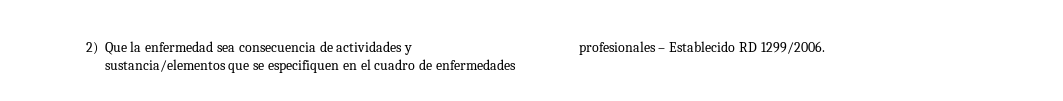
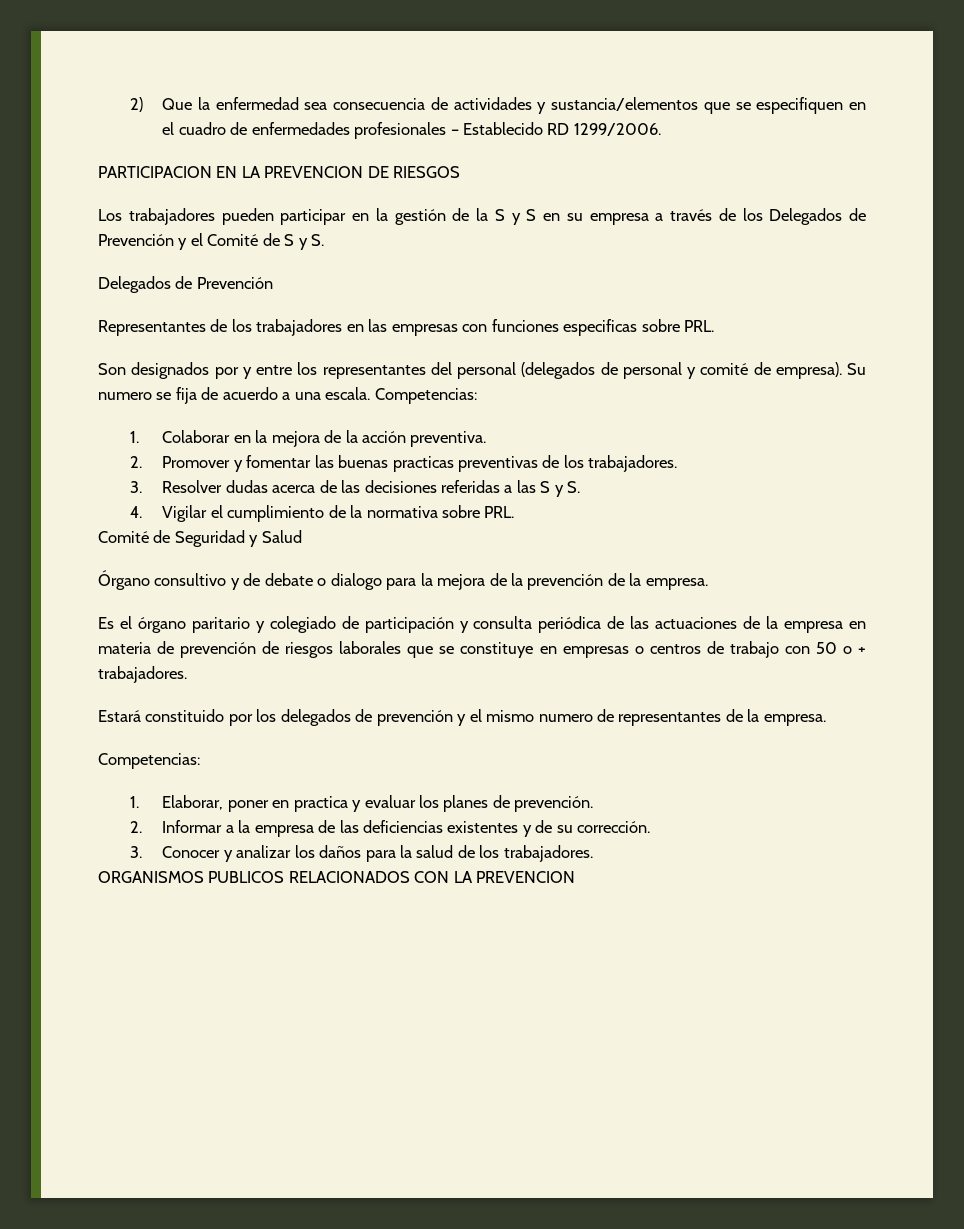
(825, 47) none -> [98,166,461,178] [98,208,866,225] [98,233,325,250] [98,276,273,293] [98,319,715,336] [98,362,866,379] [98,387,477,404] [130,430,487,447] [130,455,678,472] [130,480,581,497] [130,505,515,522] [98,530,302,547] [98,570,708,590] [98,616,867,633] [98,641,866,658] [98,666,187,683] [98,709,826,726] [98,753,200,769] [130,795,594,812] [130,820,651,837] [130,845,593,862] [98,871,576,883] // PARTICIPACION EN LA PREVENCION DE RIESGOS // Los trabajadores pueden participar en la gestión de la S y S en su empresa a través de los Delegados de Prevención y el Comité de S y S. // Delegados de Prevención // Representantes de los trabajadores en las empresas con funciones especificas sobre PRL. // Son designados por y entre los representantes del personal (delegados de personal y comité de empresa). Su numero se fija de acuerdo a una escala. Competencias: // 1. Colaborar en la mejora de la acción preventiva. // 2. Promover y fomentar las buenas practicas preventivas de los trabajadores. // 3. Resolver dudas acerca de las decisiones referidas a las S y S. // 4. Vigilar el cumplimiento de la normativa sobre PRL. // Comité de Seguridad y Salud // Órgano consultivo y de debate o dialogo para la mejora de la prevención de la empresa. // Es el órgano paritario y colegiado de participación y consulta periódica de las actuaciones de la empresa en materia de prevención de riesgos laborales que se constituye en empresas o centros de trabajo con 50 o + trabajadores. // Estará constituido por los delegados de prevención y el mismo numero de representantes de la empresa. // Competencias: // 1. Elaborar, poner en practica y evaluar los planes de prevención. // 2. Informar a la empresa de las deficiencias existentes y de su corrección. // 3. Conocer y analizar los daños para la salud de los trabajadores. // ORGANISMOS PUBLICOS RELACIONADOS CON LA PREVENCION

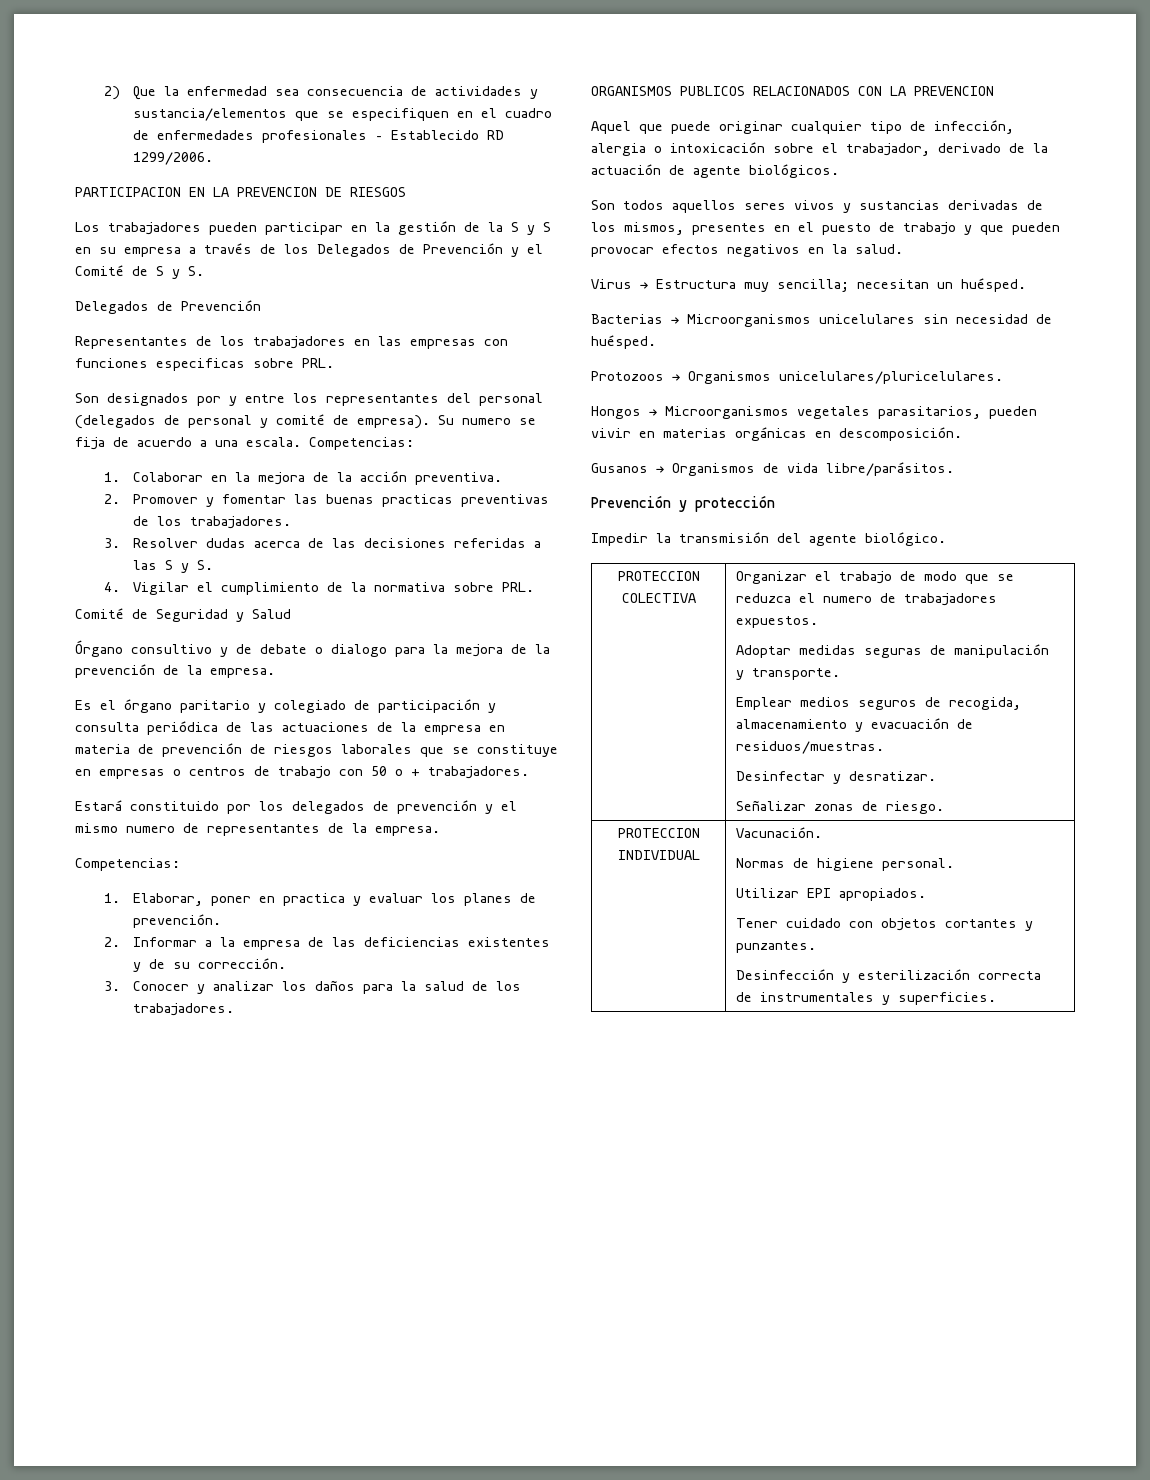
(576, 877) none -> [591,120,1014,134] [591,142,1048,156] [591,164,839,178] [591,200,1043,213] [591,222,1060,235] [591,244,903,257] [591,278,1026,292] [591,314,1052,327] [591,335,656,349] [591,371,1003,384] [591,406,1037,419] [591,427,962,441] [591,462,954,476] [591,495,775,512] [591,532,946,546] [617,571,700,581] [621,593,696,603] [735,571,1014,584] [735,593,997,606] [735,616,818,628] [735,644,1049,658] [735,668,840,680] [735,697,1021,710] [735,718,973,732] [735,741,884,754] [735,771,936,784] [735,800,944,814] [617,828,700,838] [617,850,700,860] [735,827,822,838] [735,858,954,871] [735,888,926,901] [735,918,1033,931] [735,941,816,953] [735,969,1041,983] [735,992,996,1005] // Aquel que puede originar cualquier tipo de infección, alergia o intoxicación sobre el trabajador, derivado de la actuación de agente biológicos. // Son todos aquellos seres vivos y sustancias derivadas de los mismos, presentes en el puesto de trabajo y que pueden provocar efectos negativos en la salud. // Virus → Estructura muy sencilla; necesitan un huésped. // Bacterias → Microorganismos unicelulares sin necesidad de huésped. // Protozoos → Organismos unicelulares/pluricelulares. // Hongos → Microorganismos vegetales parasitarios, pueden vivir en materias orgánicas en descomposición. // Gusanos → Organismos de vida libre/parásitos. // Prevención y protección // Impedir la transmisión del agente biológico. // PROTECCION COLECTIVA | Organizar el trabajo de modo que se reduzca el numero de trabajadores expuestos. // Adoptar medidas seguras de manipulación y transporte. // Emplear medios seguros de recogida, almacenamiento y evacuación de residuos/muestras. // Desinfectar y desratizar. // Señalizar zonas de riesgo. // PROTECCION INDIVIDUAL | Vacunación. // Normas de higiene personal. // Utilizar EPI apropiados. // Tener cuidado con objetos cortantes y punzantes. // Desinfección y esterilización correcta de instrumentales y superficies.

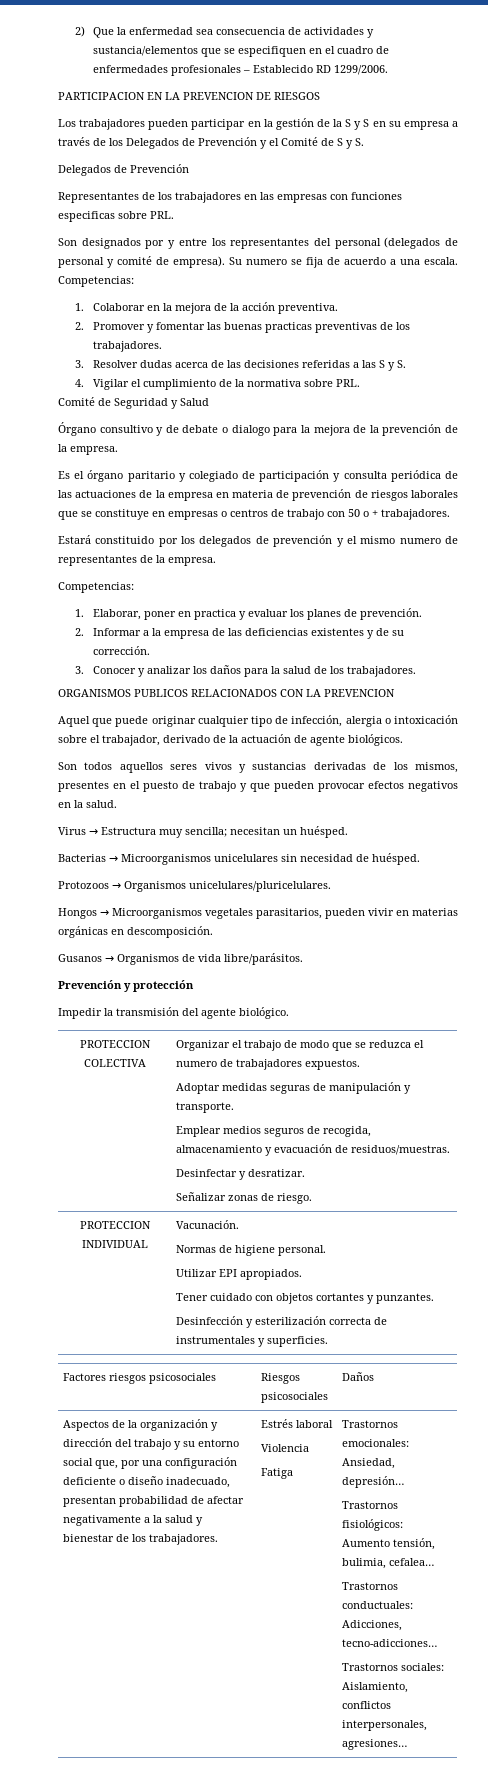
(996, 998) none -> [63,1373,217,1384] [261,1373,301,1384] [261,1392,329,1403] [342,1372,375,1381] [63,1419,219,1431] [63,1438,240,1450] [63,1457,238,1469] [63,1476,231,1488] [63,1496,245,1507] [63,1515,204,1526] [63,1534,219,1545] [261,1419,334,1428] [261,1444,310,1452] [261,1468,294,1479] [342,1420,399,1428] [342,1439,410,1447] [342,1458,396,1469] [342,1476,405,1488] [342,1501,399,1509] [342,1519,404,1531] [342,1538,436,1550] [342,1558,435,1569] [342,1582,399,1590] [342,1601,414,1609] [342,1620,403,1631] [342,1639,438,1647] [342,1663,445,1671] [342,1682,409,1693] [342,1701,392,1709] [342,1720,428,1731] [342,1739,408,1750] // Factores riesgos psicosociales | Riesgos psicosociales | Daños // Aspectos de la organización y dirección del trabajo y su entorno social que, por una configuración deficiente o diseño inadecuado, presentan probabilidad de afectar negativamente a la salud y bienestar de los trabajadores. | Estrés laboral // Violencia // Fatiga | Trastornos emocionales: Ansiedad, depresión… // Trastornos fisiológicos: Aumento tensión, bulimia, cefalea… // Trastornos conductuales: Adicciones, tecno-adicciones… // Trastornos sociales: Aislamiento, conflictos interpersonales, agresiones…

